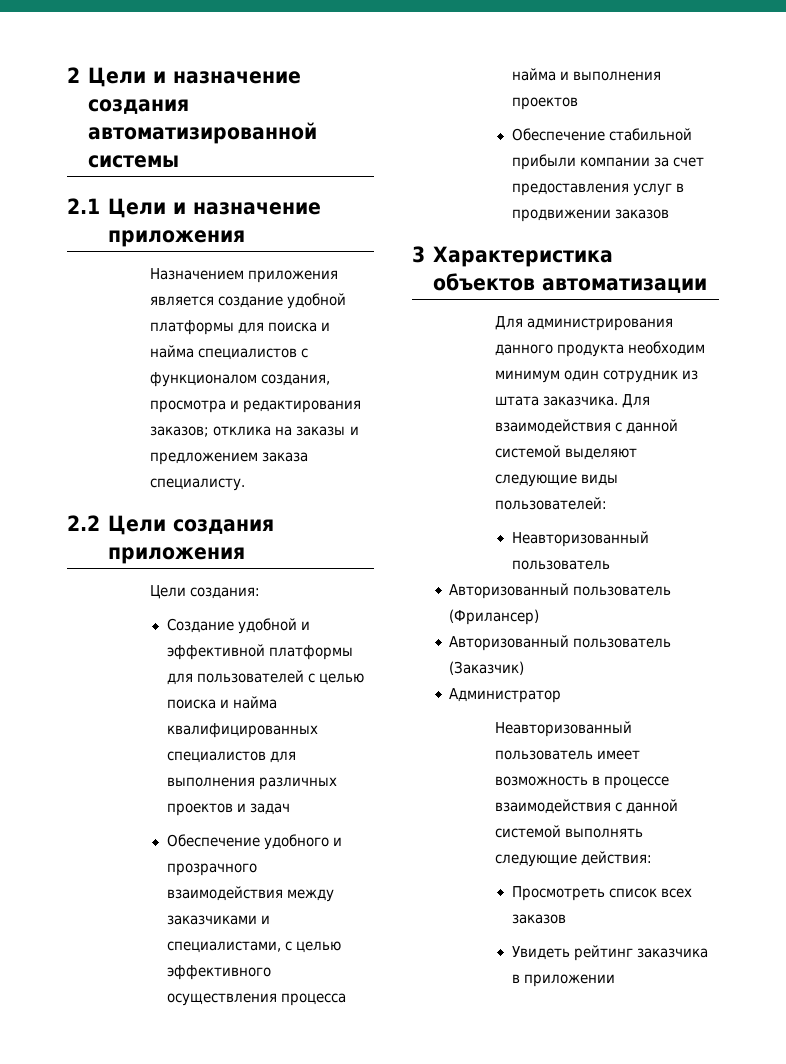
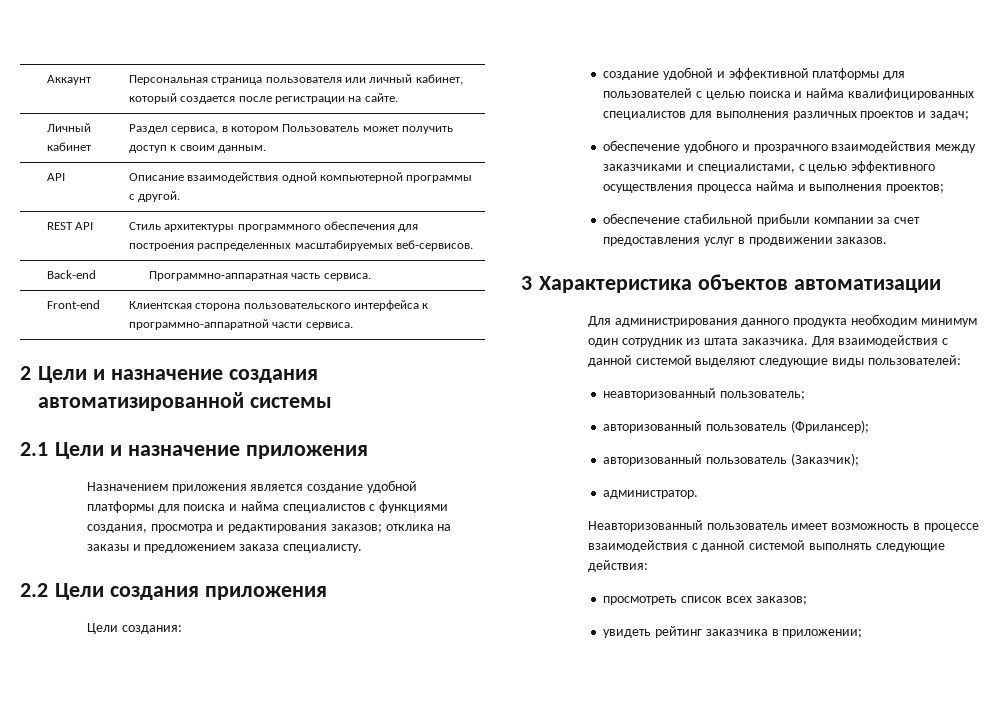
(67, 75) none -> [46,75,91,85] [128,74,463,85] [128,93,398,104] [46,123,91,132] [46,142,91,151] [128,124,454,134] [128,145,267,153] [46,173,65,181] [128,172,473,183] [128,191,181,202] [46,222,94,230] [128,221,419,232] [128,240,474,251] [46,270,96,279] [148,271,371,281] [46,300,100,309] [128,300,429,311] [128,319,353,330] Аккаунт | Персональная страница пользователя или личный кабинет, который создается после регистрации на сайте. // Личный кабинет | Раздел сервиса, в котором Пользователь может получить доступ к своим данным. // API | Описание взаимодействия одной компьютерной программы с другой. // REST API | Стиль архитектуры программного обеспечения для построения распределенных масштабируемых веб-сервисов. // Back-end | Программно-аппаратная часть сервиса. // Front-end | Клиентская сторона пользовательского интерфейса к программно-аппаратной части сервиса. //
[150,372,258,387] функционалом -> [379,501,449,513] функциями
[166,618,234,633] Создание -> [603,71,660,80] создание
[249,803,290,815] [166,834,260,847] задач // Обеспечение -> [929,111,969,120] [603,140,681,151] задач; // обеспечение
[511,97,578,110] [511,128,605,141] проектов // Обеспечение -> [886,184,945,193] [603,213,681,224] проектов; // обеспечение
[614,209,669,219] заказов -> [836,237,888,244] заказов.
[511,531,649,547] [511,560,610,570] [449,583,672,599] [449,609,540,625] [449,635,672,651] [449,661,525,675] [449,688,562,703] Неавторизованный пользователь // Авторизованный пользователь (Фрилансер) // Авторизованный пользователь (Заказчик) // Администратор -> [603,388,805,400] [603,420,869,433] [603,453,859,466] [603,490,699,499] неавторизованный пользователь; // авторизованный пользователь (Фрилансер); // авторизованный пользователь (Заказчик); // администратор.
[511,886,605,901] Просмотреть -> [603,596,678,605] просмотреть
[511,914,566,924] [511,946,570,960] заказов // Увидеть -> [755,596,807,605] [603,629,652,638] заказов; // увидеть
[523,974,615,987] приложении -> [782,629,863,638] приложении;

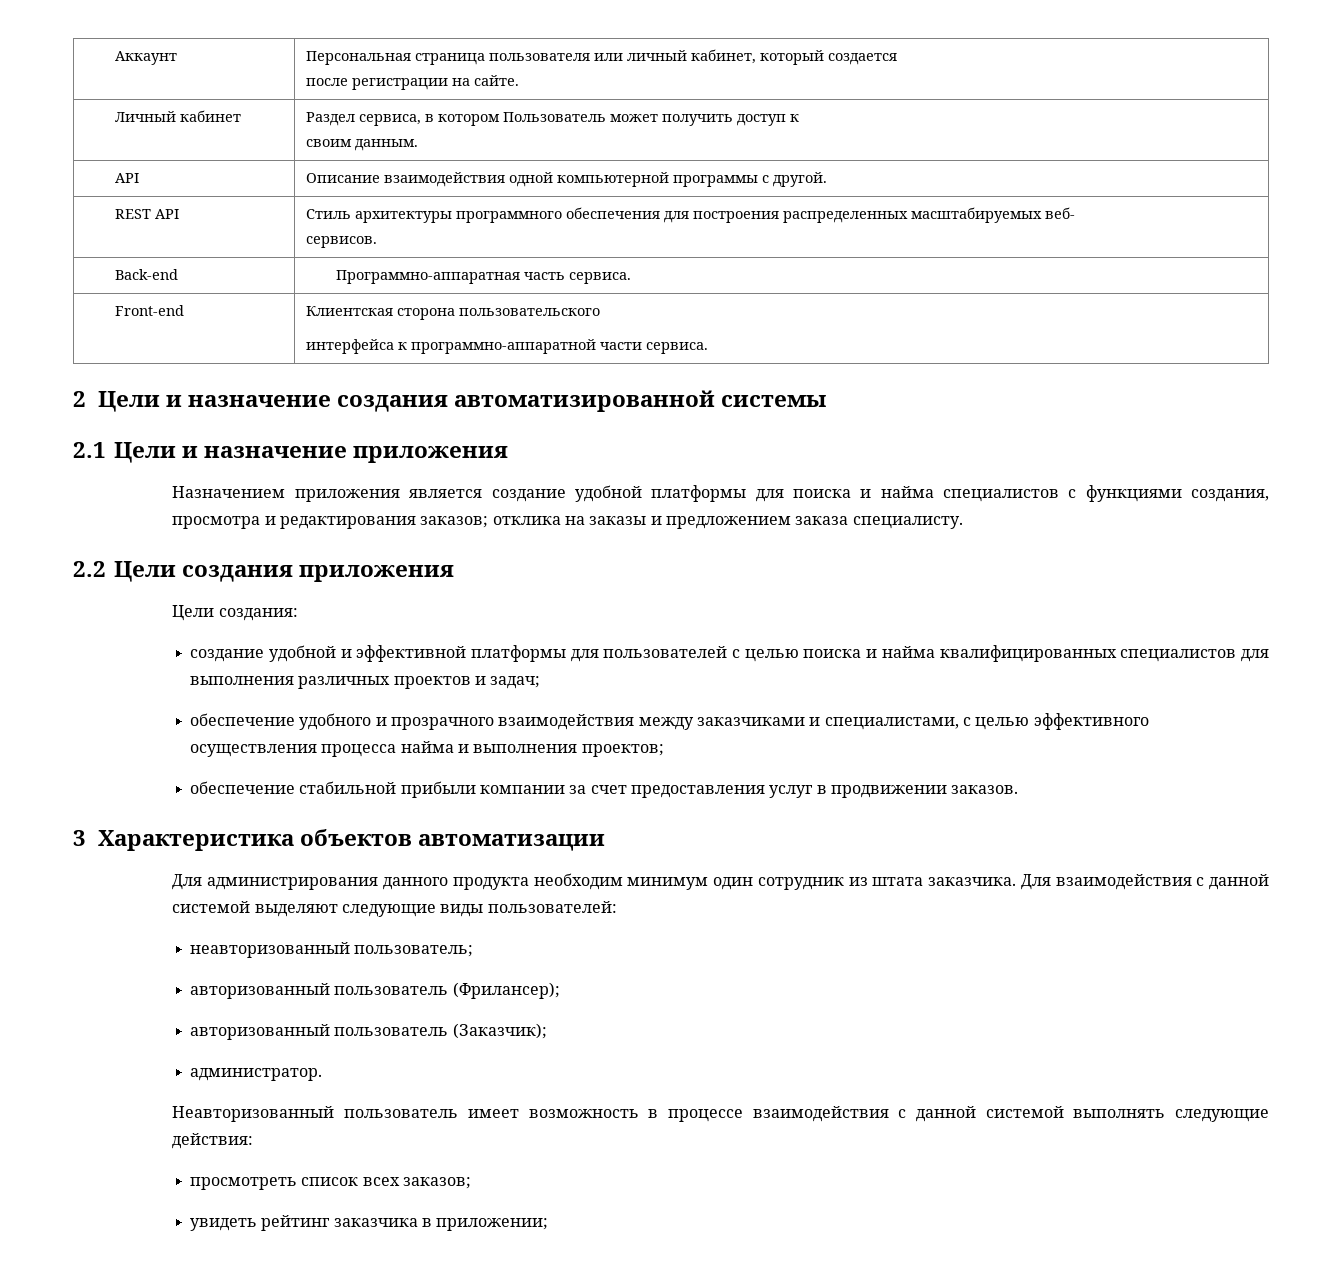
(236, 100) none -> (898, 59) //
(177, 148) none -> (800, 118) //
[396,240,474,251] веб-сервисов. -> [1045,207,1076,219] [306,236,378,248] веб- // сервисов.
(351, 306) none -> (601, 312) //

